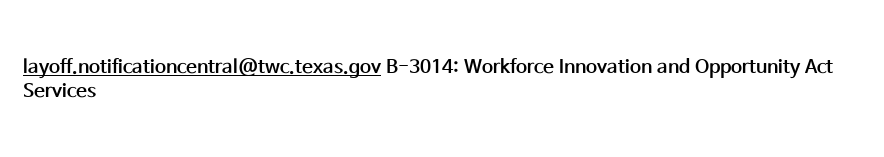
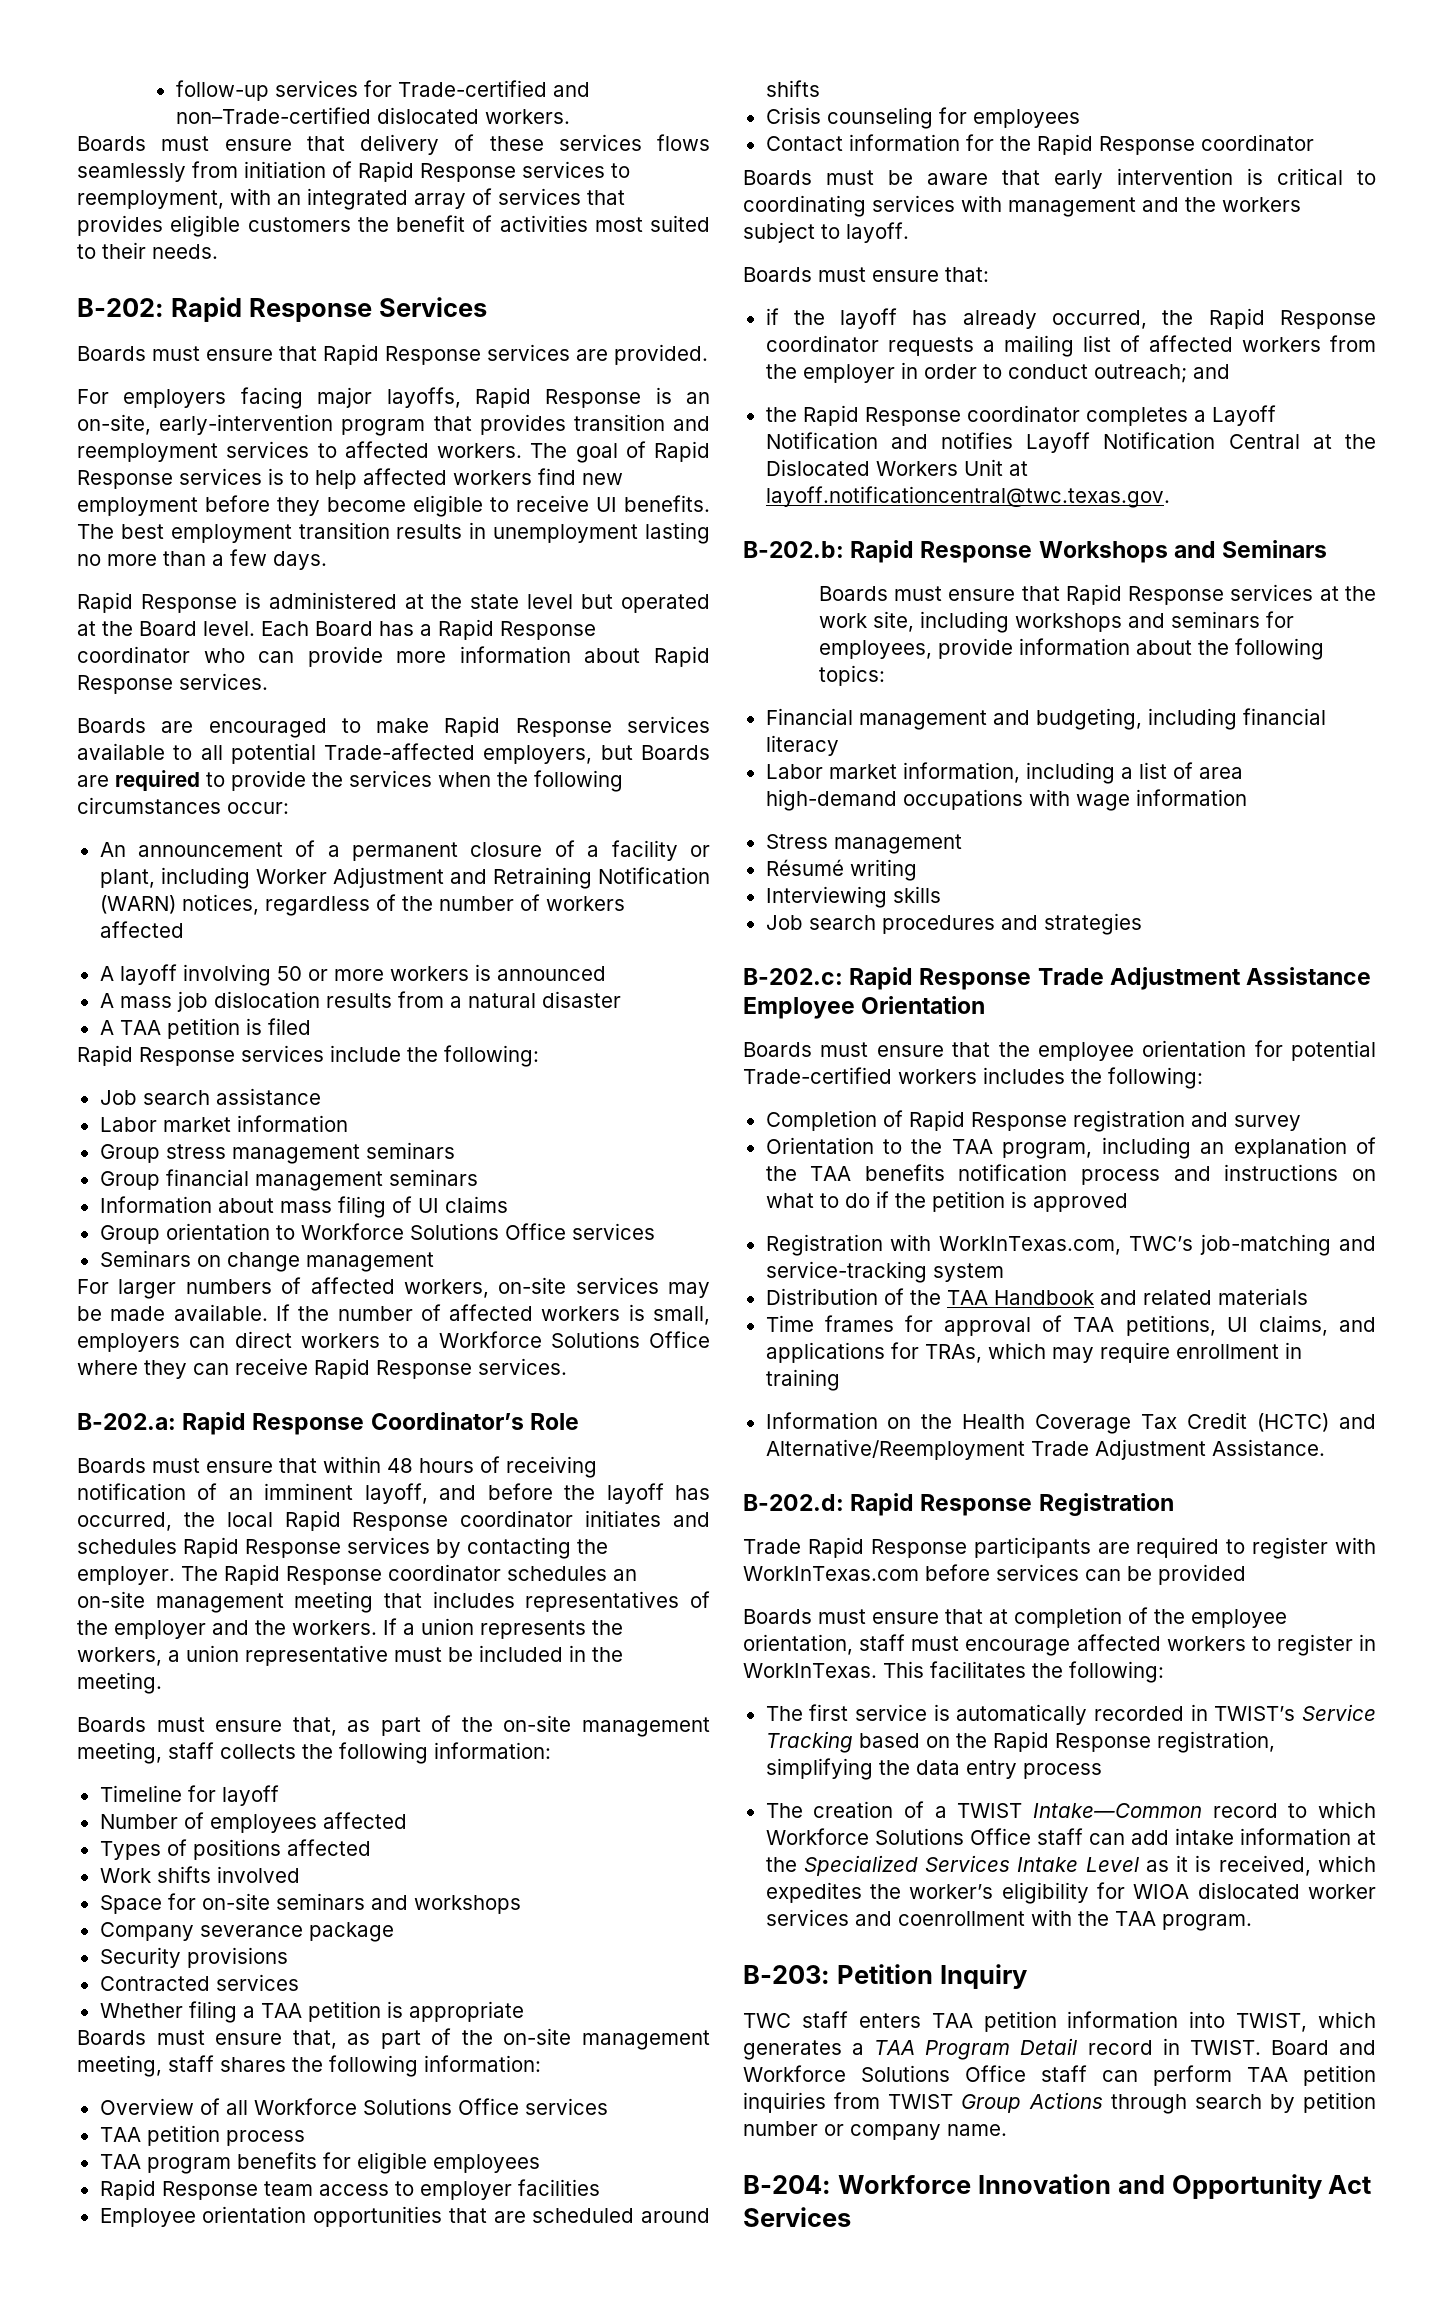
[23,58,459,79] layoff.notificationcentral@twc.texas.gov B-3014: -> [175,80,590,101] [175,107,570,124] [77,134,710,155] [77,161,630,182] [77,188,625,210] [77,215,710,237] [77,242,218,259] [77,297,487,322] [77,344,708,365] [77,387,710,409] [77,414,711,436] [77,441,710,463] [77,468,623,489] [77,495,710,517] [77,522,710,544] [77,549,327,570] [77,592,711,613] [77,619,596,640] [77,646,710,667] [77,673,268,694] [77,716,711,738] [77,743,710,764] [77,770,623,792] [77,797,289,814] [99,840,710,861] [99,867,710,889] [99,894,625,916] [99,921,184,938] [99,964,606,986] [99,991,621,1012] [99,1018,311,1039] [77,1045,539,1067] [99,1088,321,1105] [99,1115,348,1132] [99,1142,455,1164] [99,1169,478,1191] [99,1196,508,1218] [99,1223,655,1244] [99,1250,434,1272] [77,1277,710,1299] [77,1304,710,1325] [77,1331,710,1352] [77,1358,567,1379] [77,1412,579,1435] [77,1456,597,1478] [77,1483,711,1504] [77,1510,710,1531] [77,1537,608,1559] [77,1564,637,1585] [77,1591,711,1613] [77,1618,623,1639] [77,1645,623,1666] [77,1672,162,1694] [77,1715,710,1737] [77,1742,551,1764] [99,1785,279,1806] [99,1812,407,1833] [99,1839,371,1860] [99,1866,300,1883] [99,1893,521,1914] [99,1922,394,1942] [99,1947,288,1968] [99,1974,299,1991] [99,2001,524,2023] [77,2028,710,2050] [77,2055,541,2077] [99,2098,608,2115] [99,2125,305,2146] [99,2152,540,2174] [99,2179,600,2200] [99,2206,711,2227] [765,80,820,97] [765,107,1080,129] [765,134,1314,155] [743,168,1376,189] [743,195,1301,217] [743,222,909,243] [743,267,989,282] [765,308,1376,329] [765,335,1376,357] [765,362,1230,383] [765,405,1276,426] [765,432,1376,453] [765,459,1028,476] [765,486,1170,508] [743,540,1328,563] [818,584,1376,605] [818,611,1294,633] [818,638,1324,660] [818,665,885,686] [765,708,1326,730] [765,735,839,756] [765,762,1243,784] [765,789,1247,811] [765,834,962,854] [765,859,917,881] [765,886,941,908] [765,913,1142,935] [743,967,1372,990] [743,996,986,1019] [743,1040,1376,1061] [743,1067,1203,1089] [765,1110,1301,1132] [765,1137,1376,1159] [765,1164,1376,1185] [765,1191,1128,1212] [765,1234,1376,1256] [765,1261,1004,1283] [765,1288,1308,1305] [765,1315,1376,1336] [765,1342,1302,1363] [765,1369,840,1391] [765,1412,1376,1434] [765,1439,1325,1460] [743,1493,1174,1516] [743,1537,1376,1559] [743,1564,1246,1585] [743,1607,1287,1628] [743,1634,1376,1656] [743,1661,1164,1683] [765,1704,1376,1725] [765,1731,1275,1753] [765,1758,1102,1780] [765,1801,1376,1818] [765,1828,1376,1845] [765,1855,1376,1876] [765,1882,1376,1904] [765,1909,1252,1931] [743,1964,1027,1989] [743,2011,1376,2032] [743,2038,1376,2060] [743,2065,1376,2086] [743,2092,1376,2114] [743,2121,1007,2140] [743,2175,831,2194] follow-up services for Trade-certified and non–Trade-certified dislocated workers. // Boards must ensure that delivery of these services flows seamlessly from initiation of Rapid Response services to reemployment, with an integrated array of services that provides eligible customers the benefit of activities most suited to their needs. // B-202: Rapid Response Services // Boards must ensure that Rapid Response services are provided. // For employers facing major layoffs, Rapid Response is an on-site, early-intervention program that provides transition and reemployment services to affected workers. The goal of Rapid Response services is to help affected workers find new employment before they become eligible to receive UI benefits. The best employment transition results in unemployment lasting no more than a few days. // Rapid Response is administered at the state level but operated at the Board level. Each Board has a Rapid Response coordinator who can provide more information about Rapid Response services. // Boards are encouraged to make Rapid Response services available to all potential Trade-affected employers, but Boards are required to provide the services when the following circumstances occur: // An announcement of a permanent closure of a facility or plant, including Worker Adjustment and Retraining Notification (WARN) notices, regardless of the number of workers affected // A layoff involving 50 or more workers is announced // A mass job dislocation results from a natural disaster // A TAA petition is filed // Rapid Response services include the following: // Job search assistance // Labor market information // Group stress management seminars // Group financial management seminars // Information about mass filing of UI claims // Group orientation to Workforce Solutions Office services // Seminars on change management // For larger numbers of affected workers, on-site services may be made available. If the number of affected workers is small, employers can direct workers to a Workforce Solutions Office where they can receive Rapid Response services. // B-202.a: Rapid Response Coordinator’s Role // Boards must ensure that within 48 hours of receiving notification of an imminent layoff, and before the layoff has occurred, the local Rapid Response coordinator initiates and schedules Rapid Response services by contacting the employer. The Rapid Response coordinator schedules an on-site management meeting that includes representatives of the employer and the workers. If a union represents the workers, a union representative must be included in the meeting. // Boards must ensure that, as part of the on-site management meeting, staff collects the following information: // Timeline for layoff // Number of employees affected // Types of positions affected // Work shifts involved // Space for on-site seminars and workshops // Company severance package // Security provisions // Contracted services // Whether filing a TAA petition is appropriate // Boards must ensure that, as part of the on-site management meeting, staff shares the following information: // Overview of all Workforce Solutions Office services // TAA petition process // TAA program benefits for eligible employees // Rapid Response team access to employer facilities // Employee orientation opportunities that are scheduled around shifts // Crisis counseling for employees // Contact information for the Rapid Response coordinator // Boards must be aware that early intervention is critical to coordinating services with management and the workers subject to layoff. // Boards must ensure that: // if the layoff has already occurred, the Rapid Response coordinator requests a mailing list of affected workers from the employer in order to conduct outreach; and // the Rapid Response coordinator completes a Layoff Notification and notifies Layoff Notification Central at the Dislocated Workers Unit at layoff.notificationcentral@twc.texas.gov. // B-202.b: Rapid Response Workshops and Seminars // Boards must ensure that Rapid Response services at the work site, including workshops and seminars for employees, provide information about the following topics: // Financial management and budgeting, including financial literacy // Labor market information, including a list of area high-demand occupations with wage information // Stress management // Résumé writing // Interviewing skills // Job search procedures and strategies // B-202.c: Rapid Response Trade Adjustment Assistance Employee Orientation // Boards must ensure that the employee orientation for potential Trade-certified workers includes the following: // Completion of Rapid Response registration and survey // Orientation to the TAA program, including an explanation of the TAA benefits notification process and instructions on what to do if the petition is approved // Registration with WorkInTexas.com, TWC’s job-matching and service-tracking system // Distribution of the TAA Handbook and related materials // Time frames for approval of TAA petitions, UI claims, and applications for TRAs, which may require enrollment in training // Information on the Health Coverage Tax Credit (HCTC) and Alternative/Reemployment Trade Adjustment Assistance. // B-202.d: Rapid Response Registration // Trade Rapid Response participants are required to register with WorkInTexas.com before services can be provided // Boards must ensure that at completion of the employee orientation, staff must encourage affected workers to register in WorkInTexas. This facilitates the following: // The first service is automatically recorded in TWIST’s Service Tracking based on the Rapid Response registration, simplifying the data entry process // The creation of a TWIST Intake—Common record to which Workforce Solutions Office staff can add intake information at the Specialized Services Intake Level as it is received, which expedites the worker’s eligibility for WIOA dislocated worker services and coenrollment with the TAA program. // B-203: Petition Inquiry // TWC staff enters TAA petition information into TWIST, which generates a TAA Program Detail record in TWIST. Board and Workforce Solutions Office staff can perform TAA petition inquiries from TWIST Group Actions through search by petition number or company name. // B-204:

